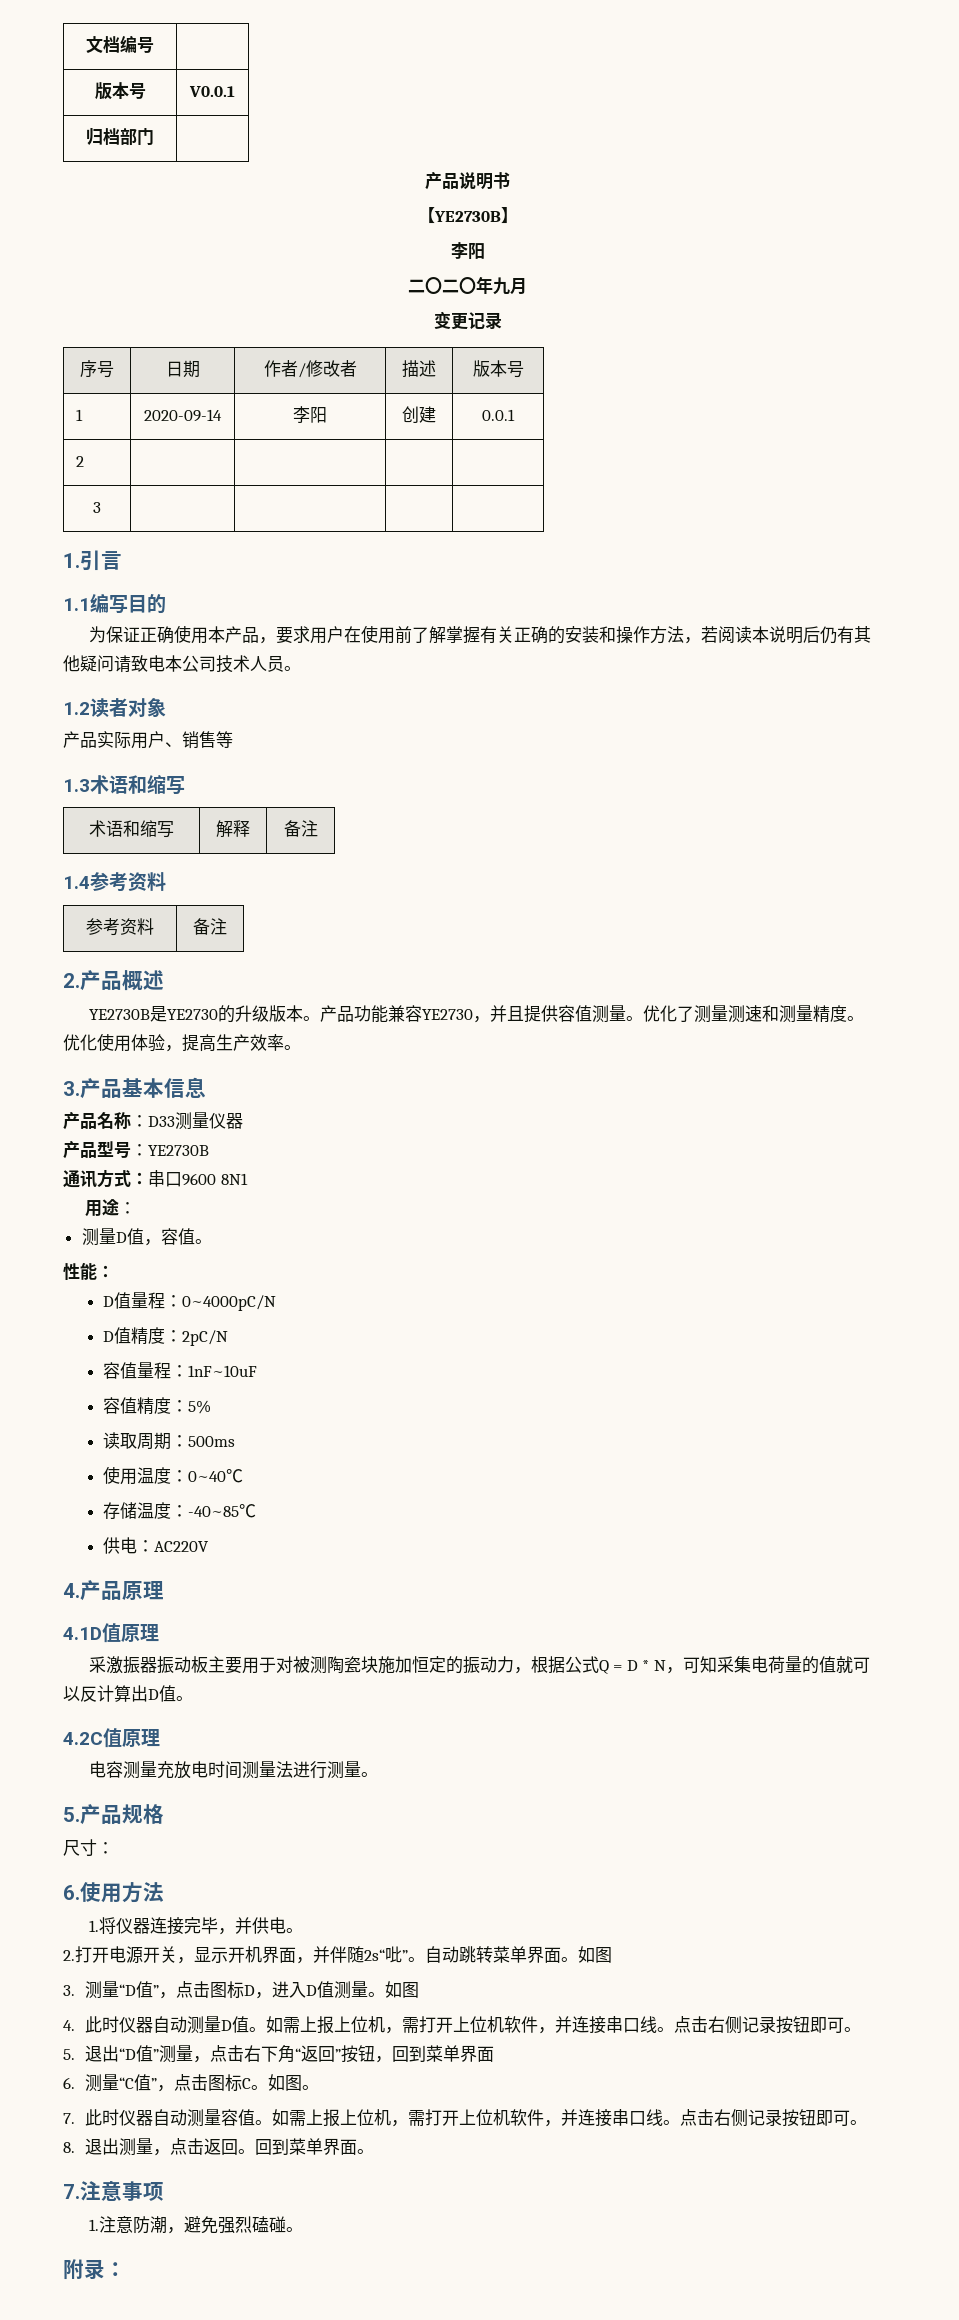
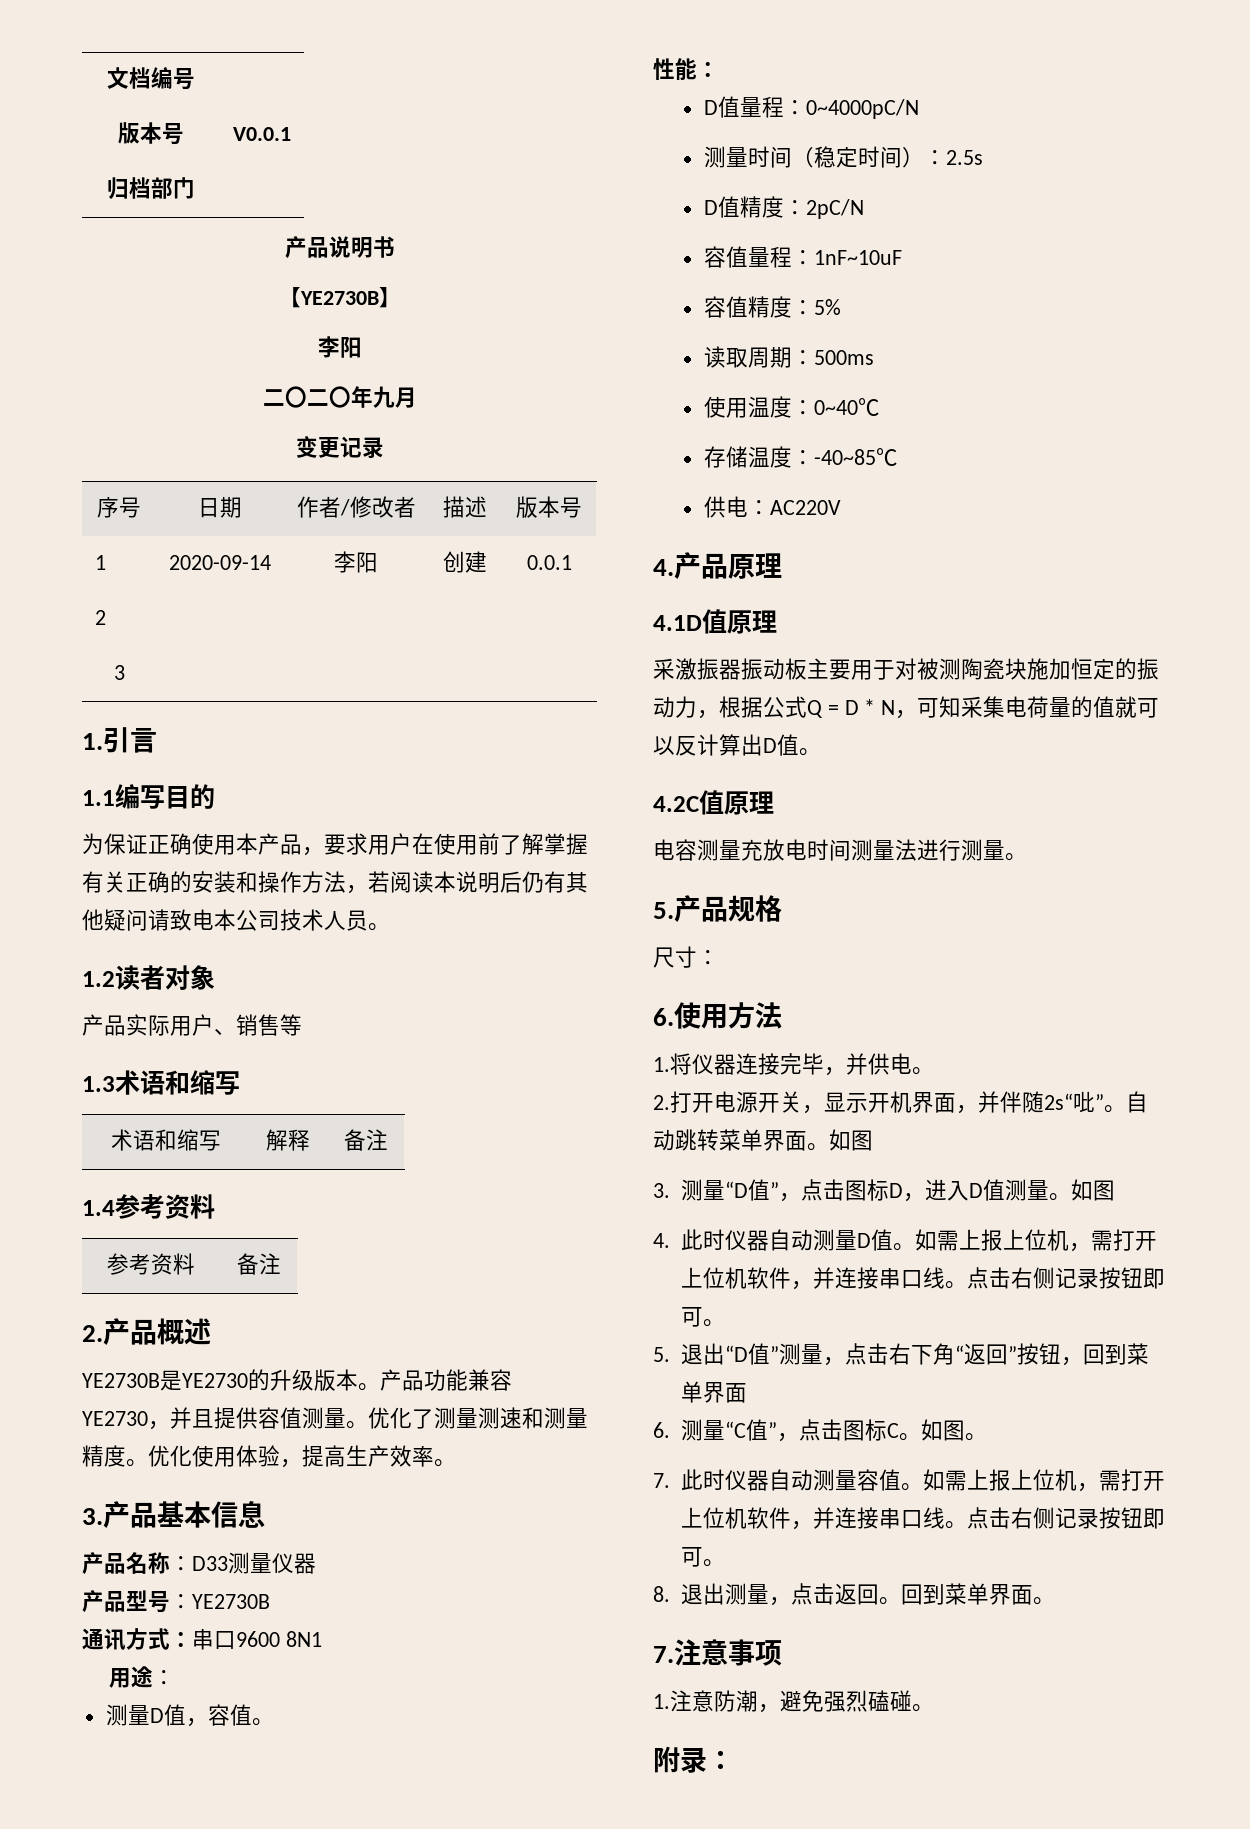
(277, 1303) none -> [703,146,983,168] // 测量时间（稳定时间）：2.5s

